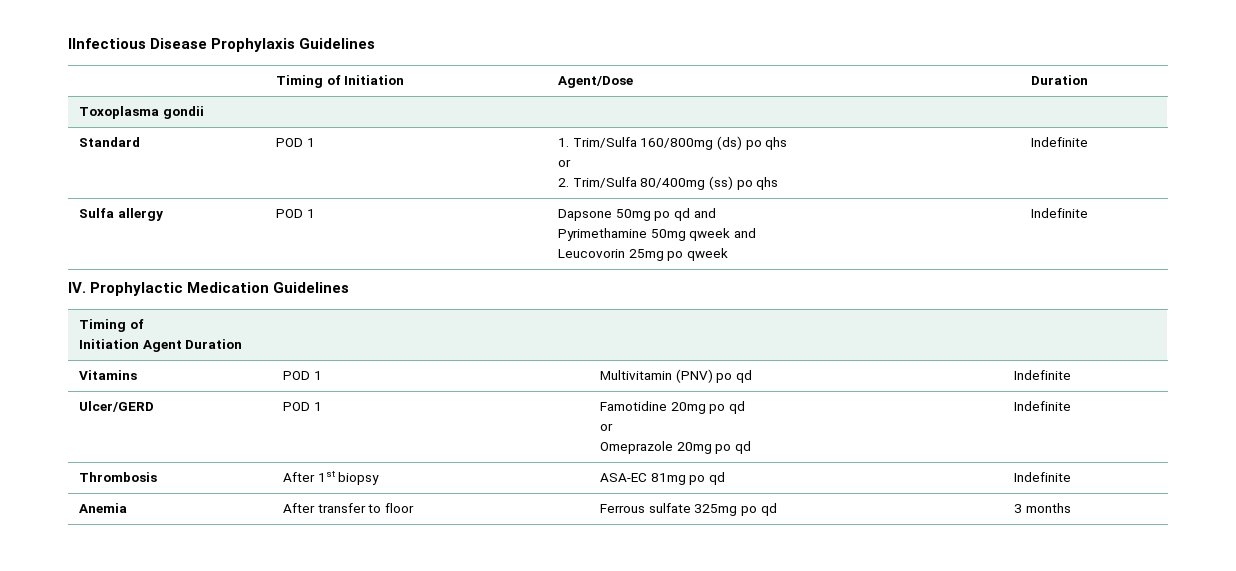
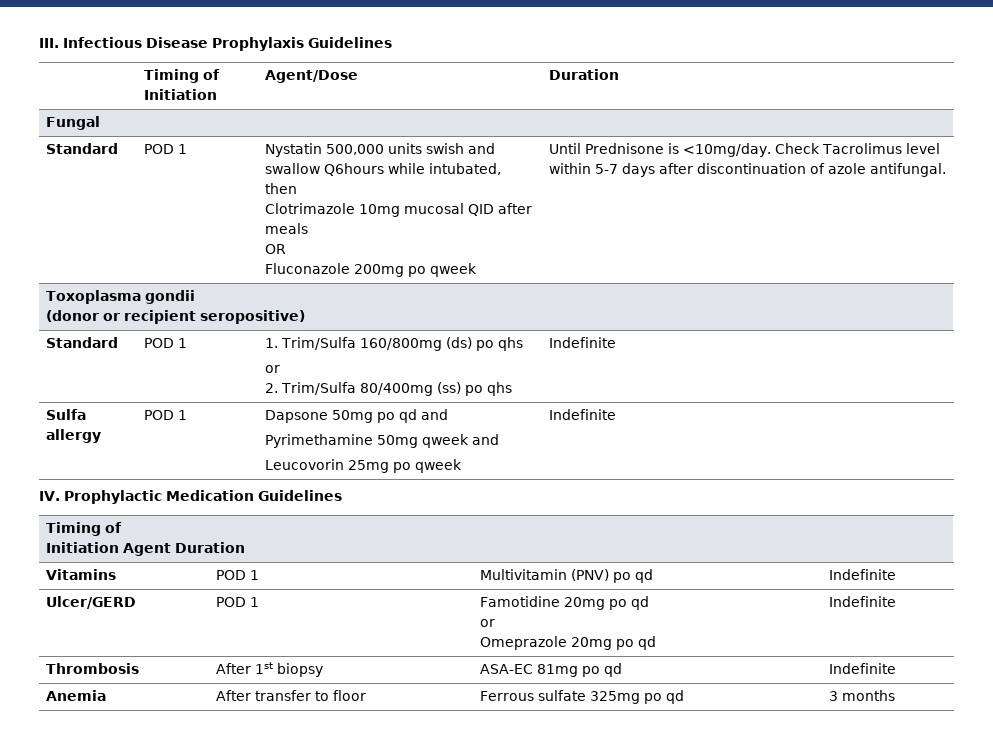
[68,38,146,49] IInfectious -> [39,37,142,48] III. Infectious
[78,106,204,119] Toxoplasma gondii -> [46,116,101,130] [46,143,119,154] [144,144,188,154] [265,143,496,157] [265,163,502,176] [265,183,298,194] [265,203,533,217] [265,223,309,234] [265,244,287,254] [265,263,478,277] [549,143,941,157] [549,163,947,177] [46,290,196,304] [46,310,306,324] Fungal // Standard | POD 1 | Nystatin 500,000 units swish and swallow Q6hours while intubated, then // Clotrimazole 10mg mucosal QID after meals // OR // Fluconazole 200mg po qweek | Until Prednisone is <10mg/day. Check Tacrolimus level within 5-7 days after discontinuation of azole antifungal. // Toxoplasma gondii // (donor or recipient seropositive)

